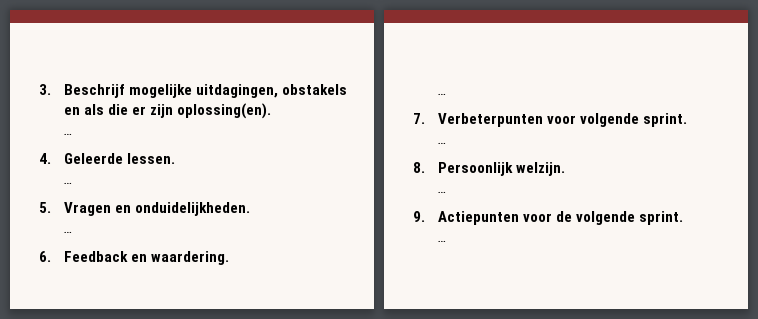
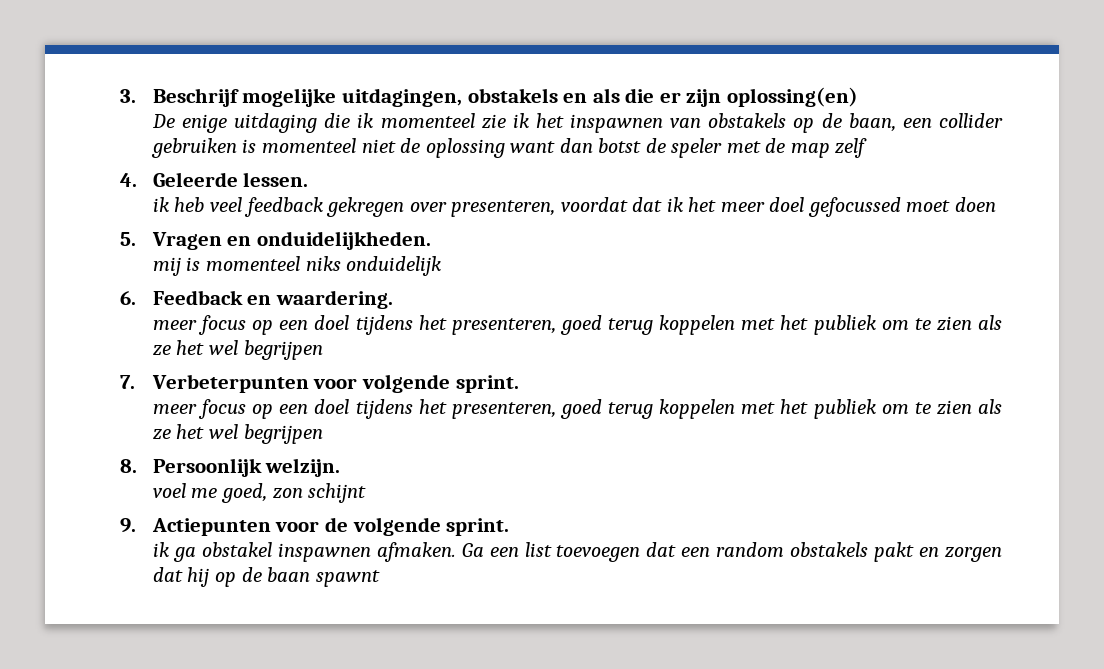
[177,103,272,119] [63,133,73,135] [39,153,175,164] [63,182,73,184] oplossing(en). // … // 4. Geleerde lessen. // … -> [726,87,858,107] [151,113,1003,133] [150,138,868,158] [120,172,309,187] [152,197,996,217] oplossing(en) // De enige uitdaging die ik momenteel zie ik het inspawnen van obstakels op de baan, een collider gebruiken is momenteel niet de oplossing want dan botst de speler met de map zelf // 4. Geleerde lessen. // ik heb veel feedback gekregen over presenteren, voordat dat ik het meer doel gefocussed moet doen
[63,231,73,233] … -> [152,256,442,276] mij is momenteel niks onduidelijk
[437,93,447,95] … -> [152,315,1002,335] [152,340,323,360] meer focus op een doel tijdens het presenteren, goed terug koppelen met het publiek om te zien als ze het wel begrijpen
[437,142,447,144] [413,162,565,176] [437,191,447,193] … // 8. Persoonlijk welzijn. // … -> [152,399,1002,419] [152,424,323,444] [120,458,341,477] [152,483,367,503] meer focus op een doel tijdens het presenteren, goed terug koppelen met het publiek om te zien als ze het wel begrijpen // 8. Persoonlijk welzijn. // voel me goed, zon schijnt
[437,240,447,242] … -> [152,542,1002,562] [152,567,380,587] ik ga obstakel inspawnen afmaken. Ga een list toevoegen dat een random obstakels pakt en zorgen dat hij op de baan spawnt

